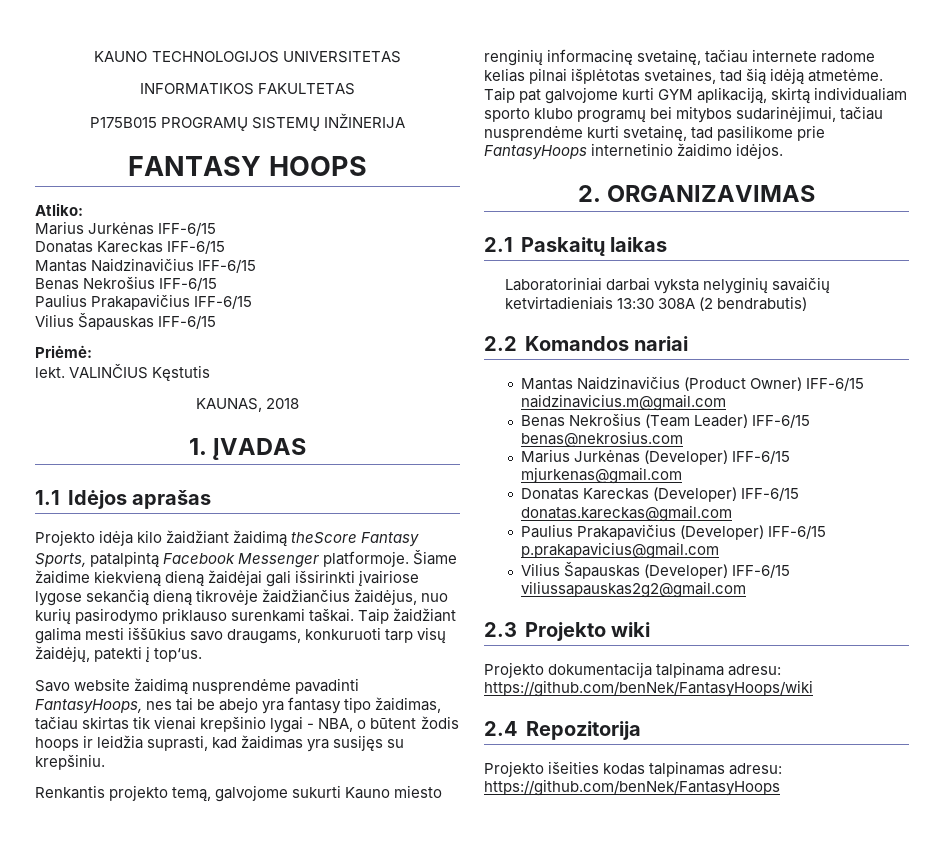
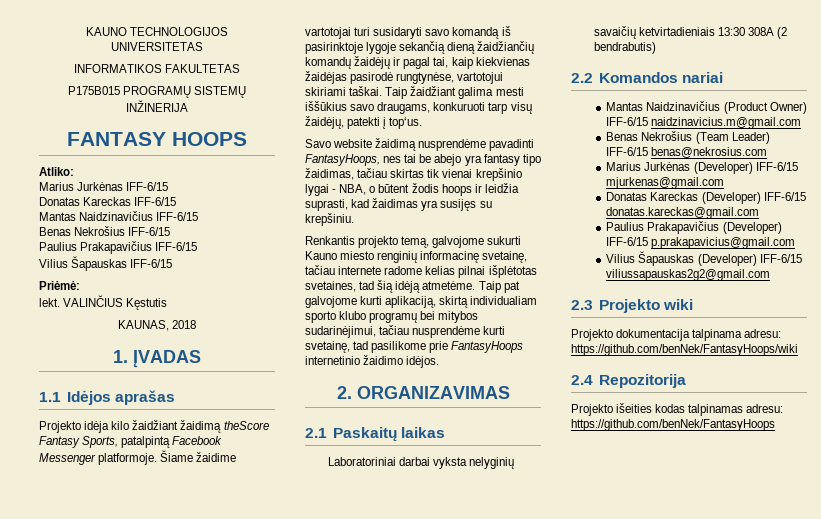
[94,570,420,587] [35,589,449,606] [35,608,306,625] kiekvieną dieną žaidėjai gali išsirinkti įvairiose lygose sekančią dieną tikrovėje žaidžiančius žaidėjus, nuo kurių pasirodymo priklauso surenkami -> [305,26,511,39] [305,41,535,54] [305,56,530,69] [305,71,504,84] [305,87,346,96] vartotojai turi susidaryti savo komandą iš pasirinktoje lygoje sekančią dieną žaidžiančių komandų žaidėjų ir pagal tai, kaip kiekvienas žaidėjas pasirodė rungtynėse, vartotojui skiriami
[658,89,694,100] GYM -> (383, 300) none

